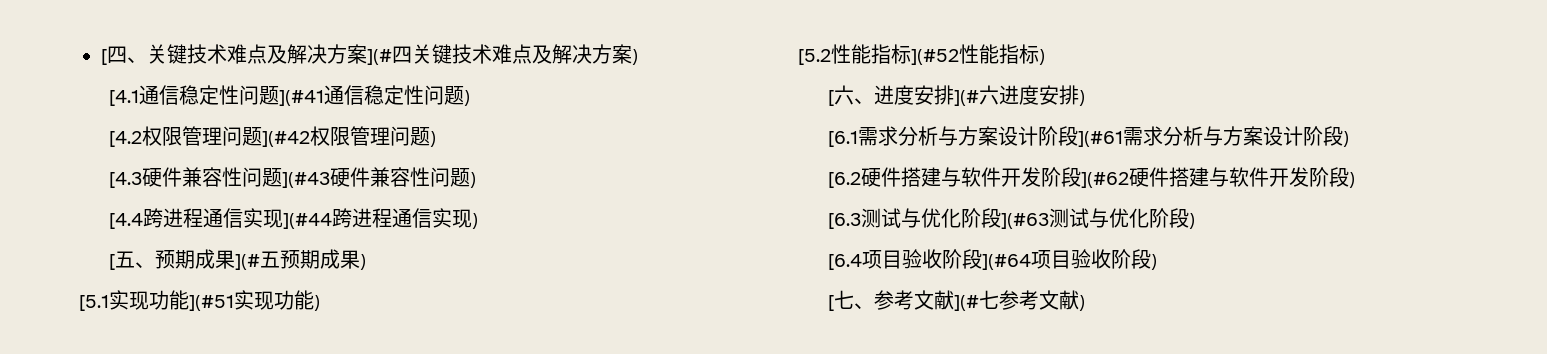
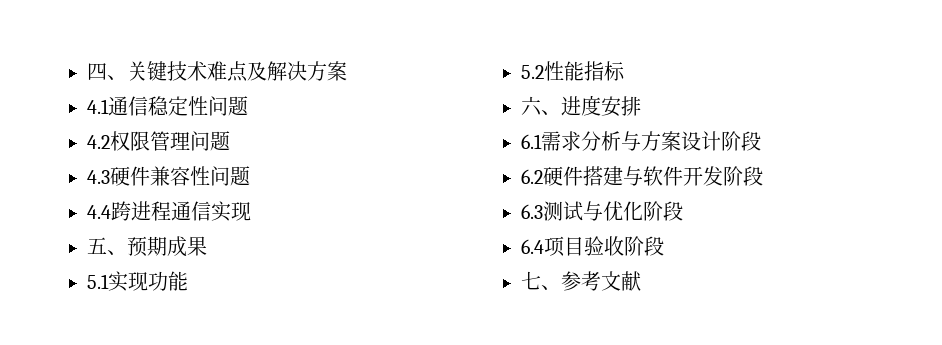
[101,49,107,65] [ -> (87, 71) none
[367,44,638,65] [109,85,471,106] [109,126,437,147] [109,167,477,188] [109,208,479,229] [109,249,367,270] [79,290,320,311] [798,44,1045,65] [828,85,1086,106] [828,126,1350,147] [828,167,1356,188] [828,208,1196,229] [828,249,1158,270] [828,290,1086,311] ](#四关键技术难点及解决方案) // [4.1通信稳定性问题](#41通信稳定性问题) // [4.2权限管理问题](#42权限管理问题) // [4.3硬件兼容性问题](#43硬件兼容性问题) // [4.4跨进程通信实现](#44跨进程通信实现) // [五、预期成果](#五预期成果) // [5.1实现功能](#51实现功能) // [5.2性能指标](#52性能指标) // [六、进度安排](#六进度安排) // [6.1需求分析与方案设计阶段](#61需求分析与方案设计阶段) // [6.2硬件搭建与软件开发阶段](#62硬件搭建与软件开发阶段) // [6.3测试与优化阶段](#63测试与优化阶段) // [6.4项目验收阶段](#64项目验收阶段) // [七、参考文献](#七参考文献) -> [87,96,248,116] [87,131,230,151] [87,166,250,186] [87,201,251,222] [87,236,207,257] [87,271,188,292] [521,61,625,81] [521,95,641,117] [521,131,761,151] [521,166,763,186] [521,201,683,221] [521,236,664,257] [521,271,641,291] // 4.1通信稳定性问题 // 4.2权限管理问题 // 4.3硬件兼容性问题 // 4.4跨进程通信实现 // 五、预期成果 // 5.1实现功能 // 5.2性能指标 // 六、进度安排 // 6.1需求分析与方案设计阶段 // 6.2硬件搭建与软件开发阶段 // 6.3测试与优化阶段 // 6.4项目验收阶段 // 七、参考文献

